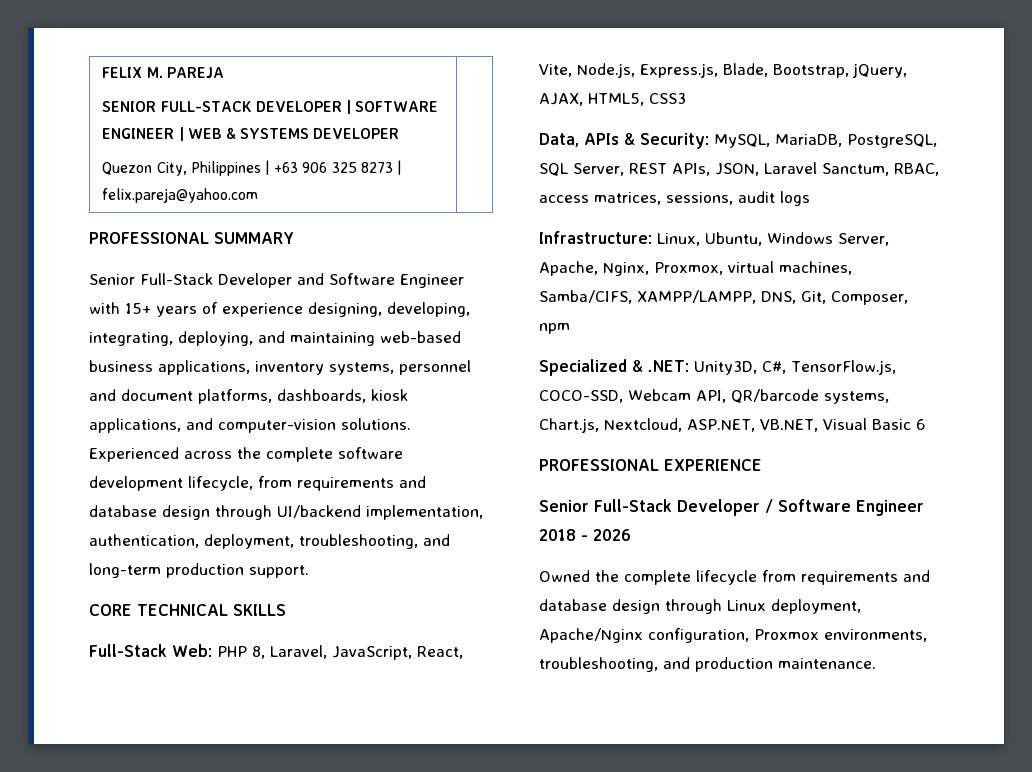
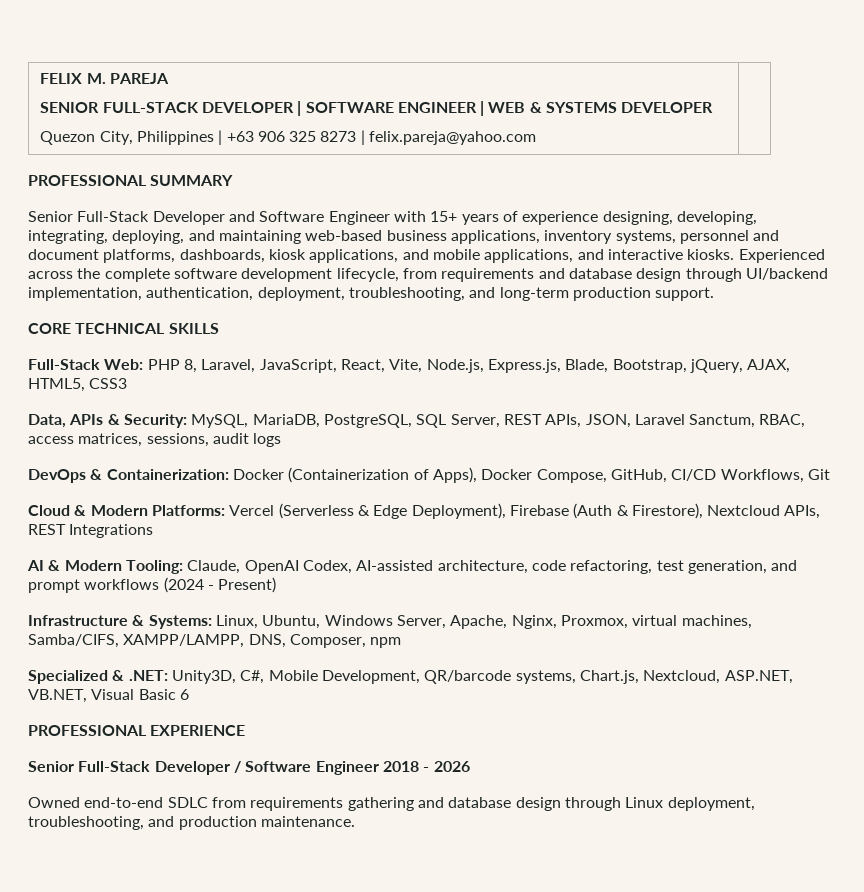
[218,418,411,433] computer-vision solutions. -> [432,249,735,263] mobile applications, and interactive kiosks.
[539,231,652,244] Infrastructure: -> [28,467,830,483] [28,503,821,519] [28,524,154,538] [27,560,798,574] [28,577,277,593] [28,615,212,629] DevOps & Containerization: Docker (Containerization of Apps), Docker Compose, GitHub, CI/CD Workflows, Git // Cloud & Modern Platforms: Vercel (Serverless & Edge Deployment), Firebase (Auth & Firestore), Nextcloud APIs, REST Integrations // AI & Modern Tooling: Claude, OpenAI Codex, AI-assisted architecture, code refactoring, test generation, and prompt workflows (2024 - Present) // Infrastructure & Systems:
[801,291,826,304] Git, -> (286, 641) none
[791,360,896,375] [539,389,726,403] TensorFlow.js, COCO-SSD, Webcam API, -> [268,670,420,684] Mobile Development,
[595,570,898,585] the complete lifecycle from requirements -> [84,797,414,811] end-to-end SDLC from requirements gathering
[539,628,927,643] Apache/Nginx configuration, Proxmox environments, -> (755, 804) none

